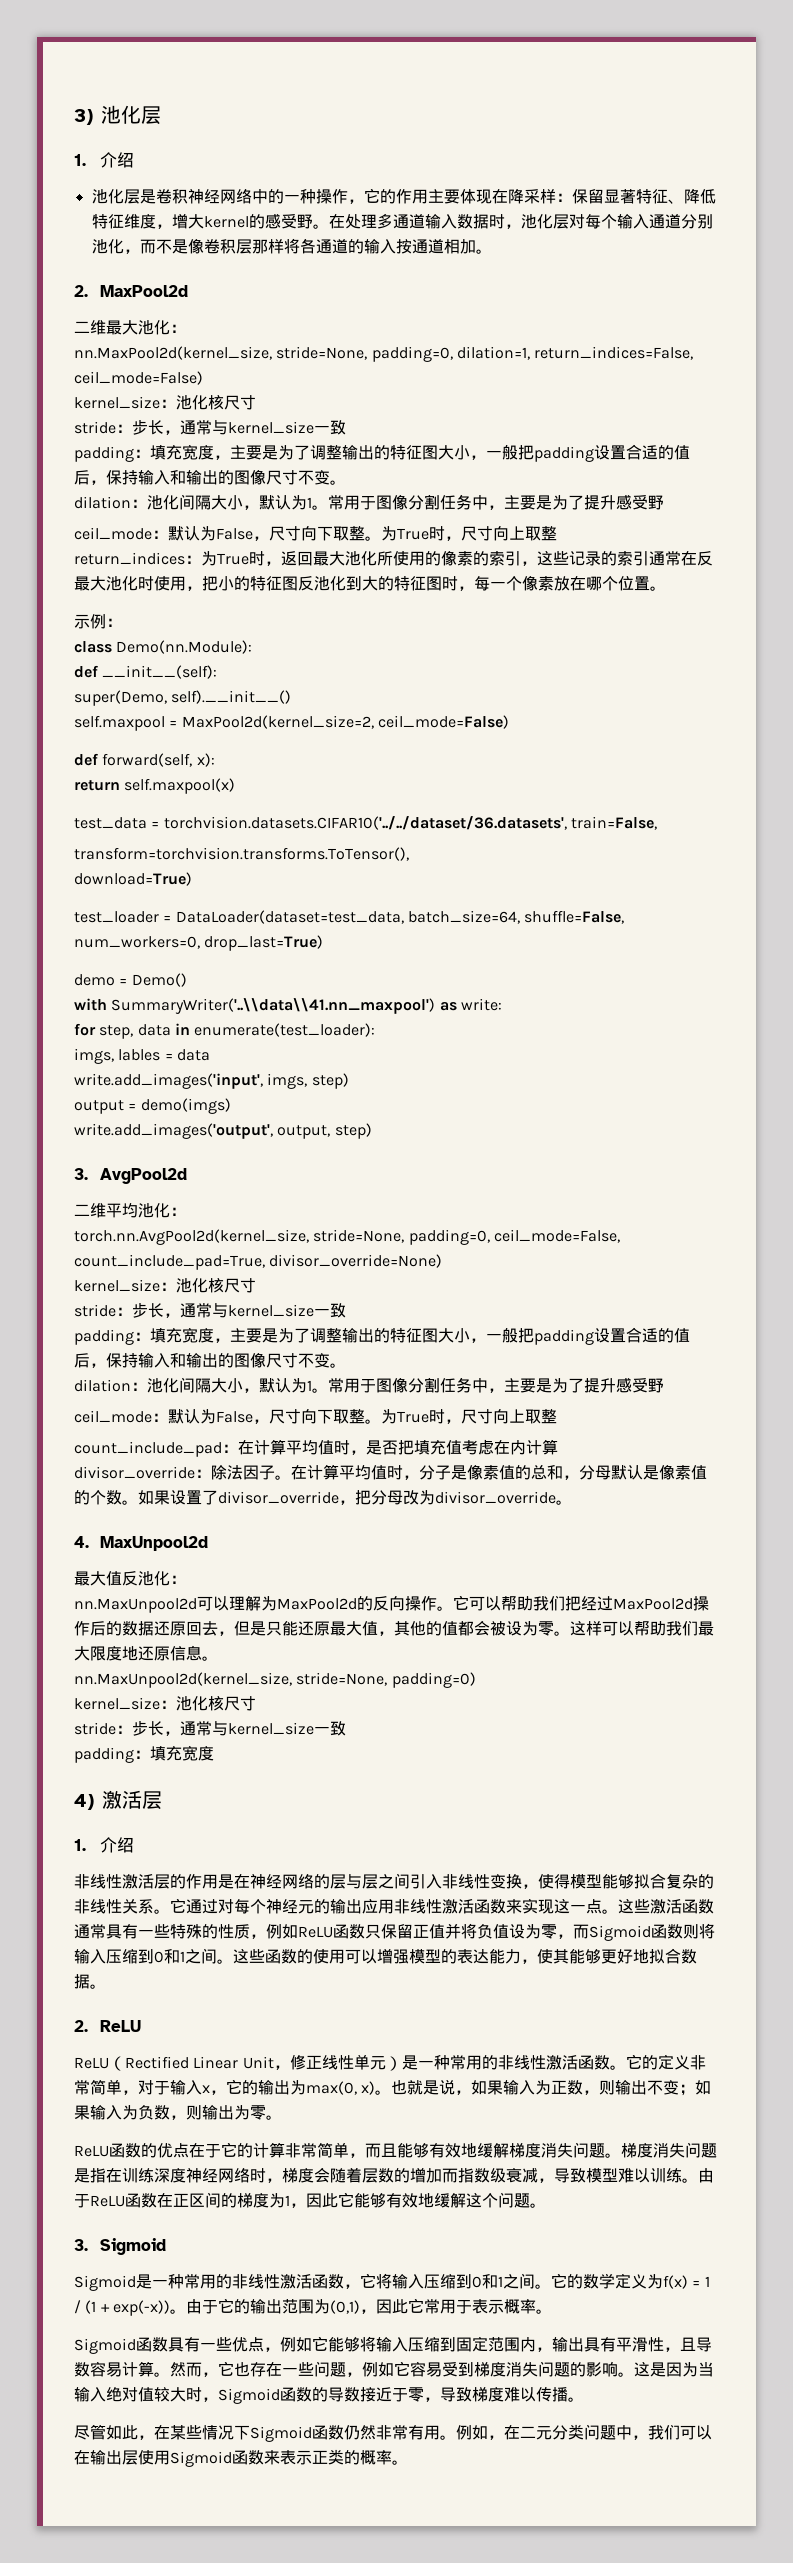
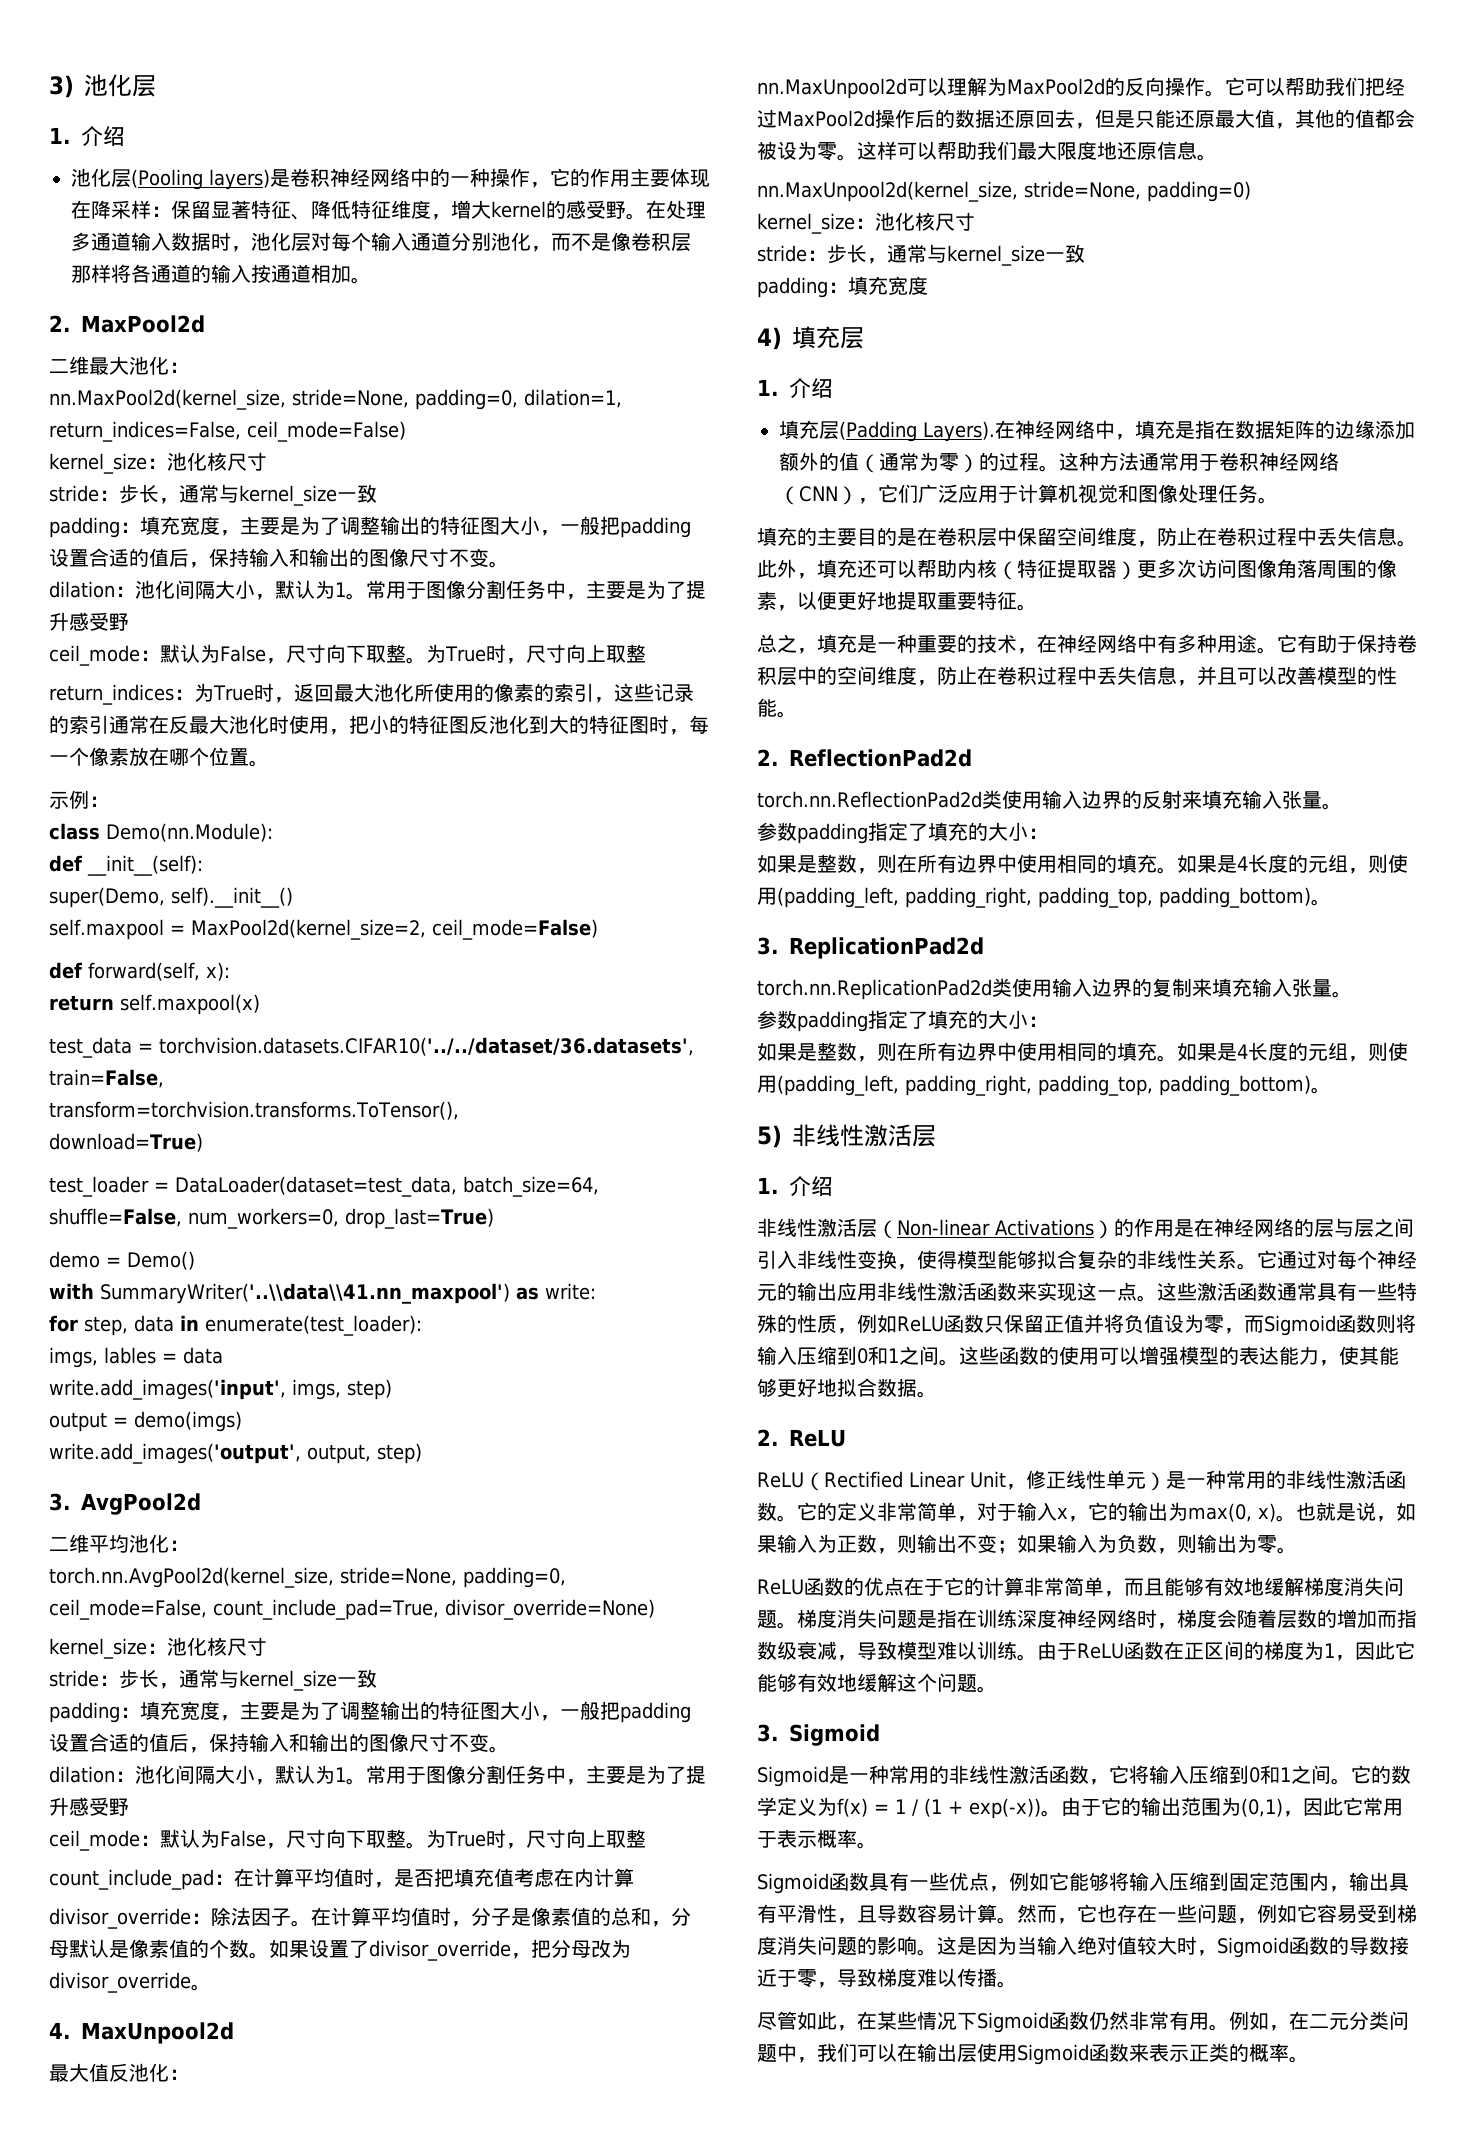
(140, 196) none -> [131,169,270,190] (Pooling layers)
(94, 1802) none -> [792,326,864,349] [757,378,833,399] [779,420,1415,442] [779,452,1339,473] [779,484,1278,505] [757,527,1417,547] [757,559,1397,580] [757,591,1037,611] [757,634,1417,654] [757,666,1397,686] [757,698,797,718] [757,749,972,767] [757,790,1342,810] [757,822,1048,844] [757,854,1408,874] [757,887,1331,908] [757,937,984,959] [757,978,1352,1000] [757,1010,1048,1032] [757,1042,1408,1062] [757,1075,1331,1096] [757,1124,864,1148] 填充层 // 1.介绍 // 填充层(Padding Layers).在神经网络中，填充是指在数据矩阵的边缘添加额外的值（通常为零）的过程。这种方法通常用于卷积神经网络（CNN），它们广泛应用于计算机视觉和图像处理任务。 // 填充的主要目的是在卷积层中保留空间维度，防止在卷积过程中丢失信息。此外，填充还可以帮助内核（特征提取器）更多次访问图像角落周围的像素，以便更好地提取重要特征。 // 总之，填充是一种重要的技术，在神经网络中有多种用途。它有助于保持卷积层中的空间维度，防止在卷积过程中丢失信息，并且可以改善模型的性能。 // 2. ReflectionPad2d // torch.nn.ReflectionPad2d类使用输入边界的反射来填充输入张量。 // 参数padding指定了填充的大小： // 如果是整数，则在所有边界中使用相同的填充。如果是4长度的元组，则使用(padding_left, padding_right, padding_top, padding_bottom)。 // 3. ReplicationPad2d // torch.nn.ReplicationPad2d类使用输入边界的复制来填充输入张量。 // 参数padding指定了填充的大小： // 如果是整数，则在所有边界中使用相同的填充。如果是4长度的元组，则使用(padding_left, padding_right, padding_top, padding_bottom)。 // 5)非线性
(170, 1881) none -> [877,1219,1114,1239] （Non-linear Activations）

